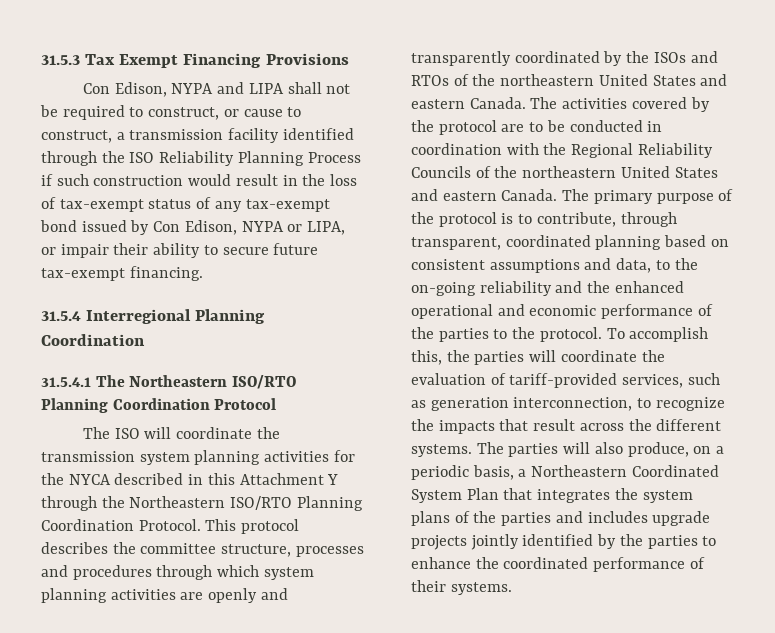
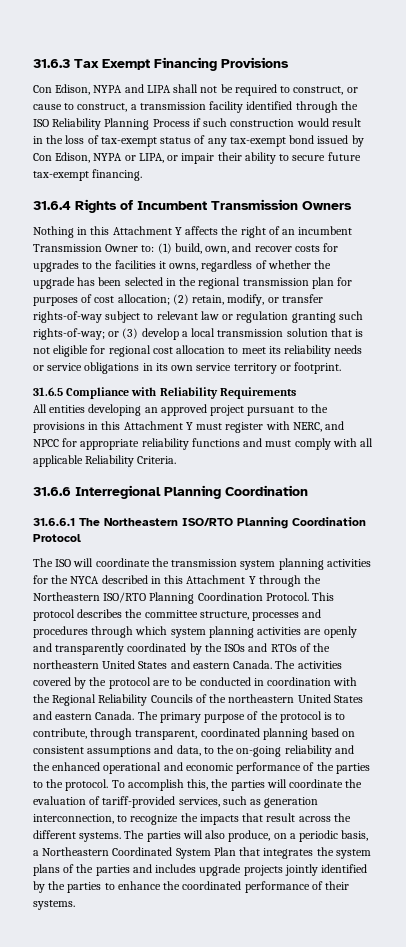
[41,55,80,65] 31.5.3 -> [33,59,70,68] 31.6.3
[41,311,81,321] 31.5.4 -> [33,199,352,213] [33,226,353,238] [33,243,339,254] [33,260,332,272] [33,277,353,289] [33,294,323,306] [33,311,363,323] [33,328,364,340] [33,345,363,357] [33,362,342,374] [33,387,296,399] [33,404,328,416] [33,421,345,433] [33,438,374,450] [33,455,177,467] [33,487,71,496] 31.6.4 Rights of Incumbent Transmission Owners // Nothing in this Attachment Y affects the right of an incumbent Transmission Owner to: (1) build, own, and recover costs for upgrades to the facilities it owns, regardless of whether the upgrade has been selected in the regional transmission plan for purposes of cost allocation; (2) retain, modify, or transfer rights-of-way subject to relevant law or regulation granting such rights-of-way; or (3) develop a local transmission solution that is not eligible for regional cost allocation to meet its reliability needs or service obligations in its own service territory or footprint. // 31.6.5 Compliance with Reliability Requirements // All entities developing an approved project pursuant to the provisions in this Attachment Y must register with NERC, and NPCC for appropriate reliability functions and must comply with all applicable Reliability Criteria. // 31.6.6
[41,377,91,387] 31.5.4.1 -> [33,518,75,526] 31.6.6.1

